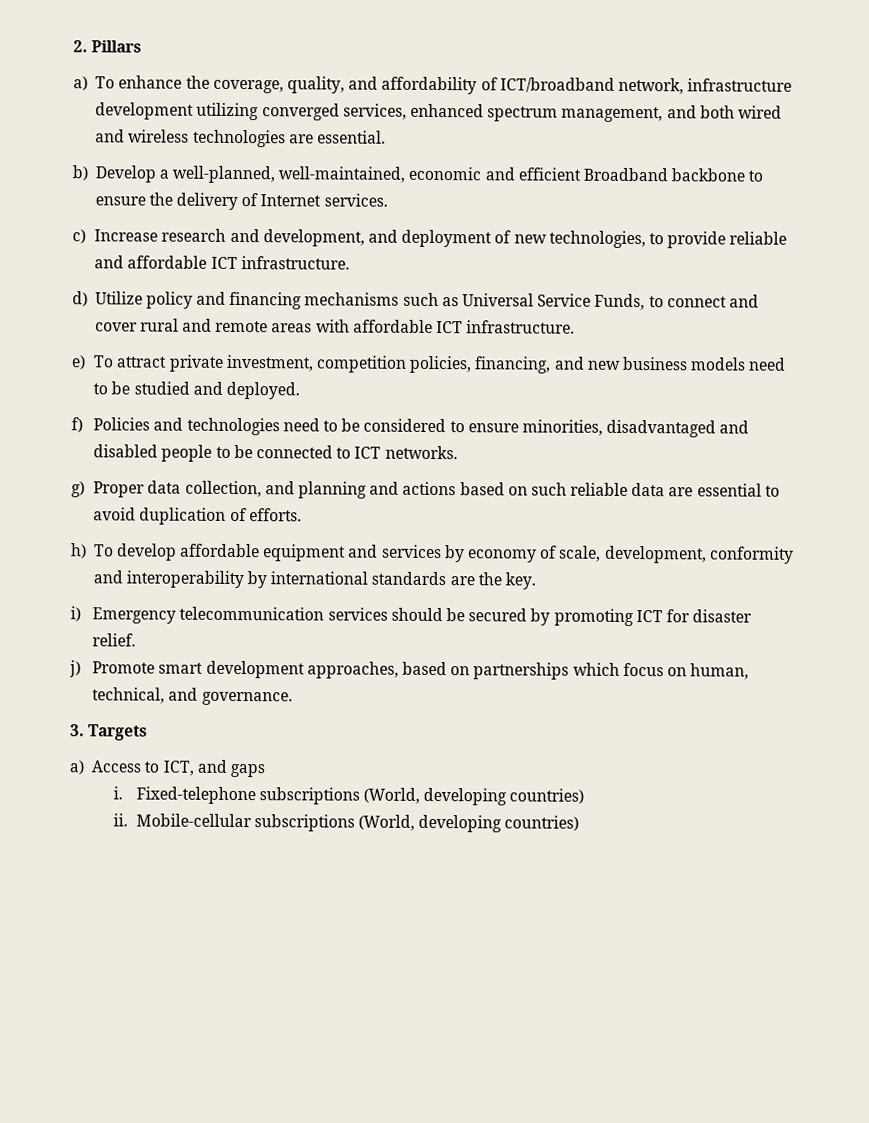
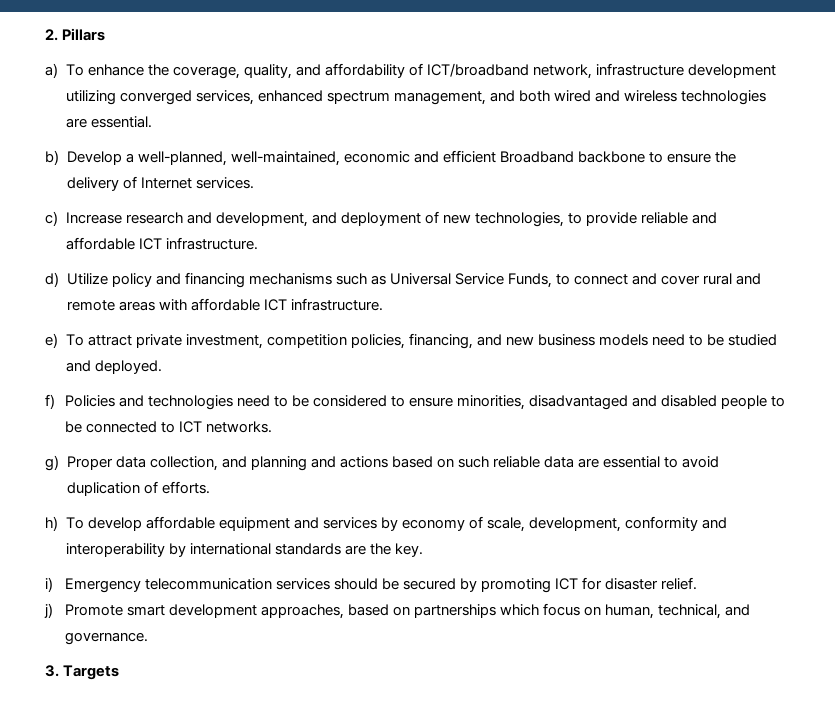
[69,759,265,778] [113,786,585,806] [113,813,580,833] // a) Access to ICT, and gaps // i. Fixed-telephone subscriptions (World, developing countries) // ii. Mobile-cellular subscriptions (World, developing countries) -> (120, 672) none

